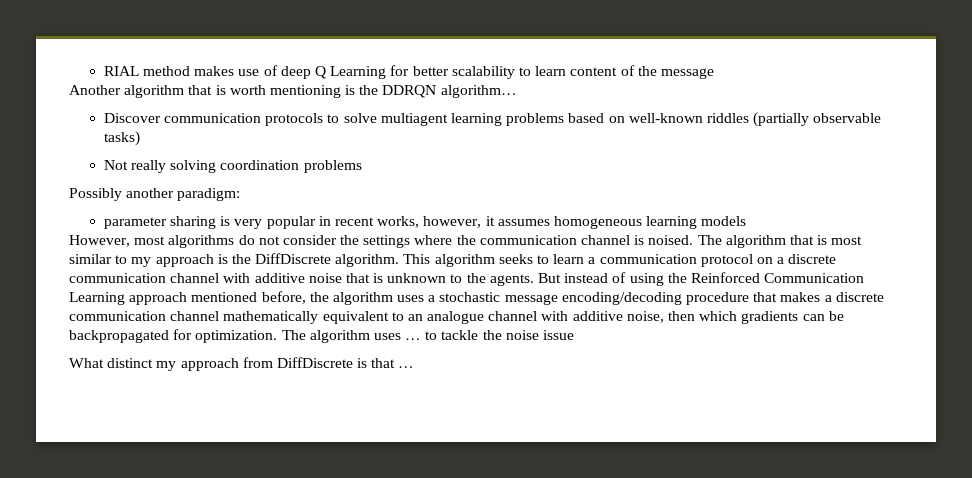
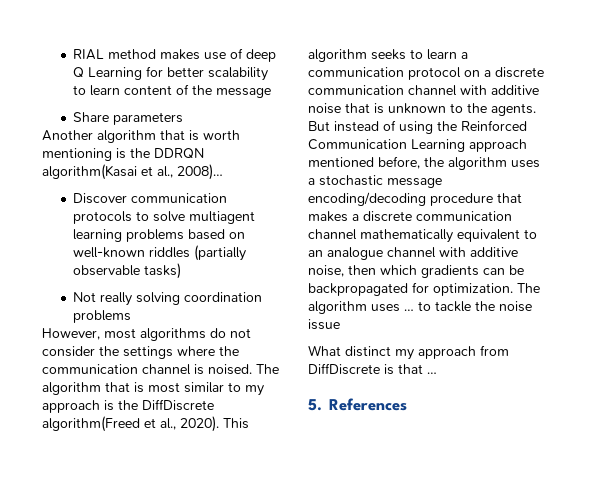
(714, 73) none -> [73,112,184,125] // Share parameters
[440,85,517,98] algorithm… -> [42,164,223,180] algorithm(Kasai et al., 2008)…
[69,188,241,201] [103,216,747,229] // Possibly another paradigm: // parameter sharing is very popular in recent works, however, it assumes homogeneous learning models -> (132, 316) none
[335,254,400,267] algorithm. -> [42,416,219,432] algorithm(Freed et al., 2020).
(415, 367) none -> [308,398,407,411] // 5. References

